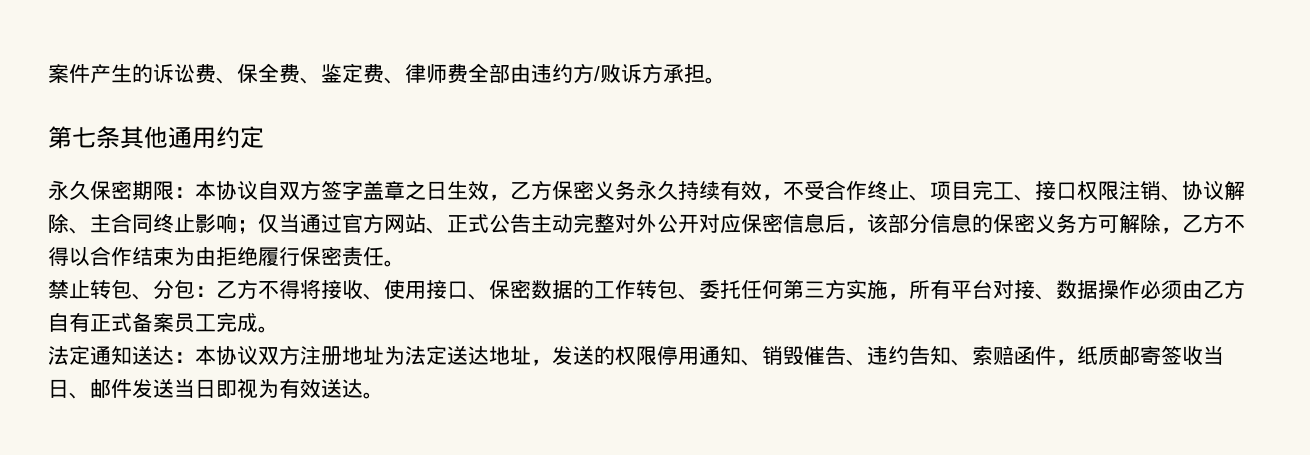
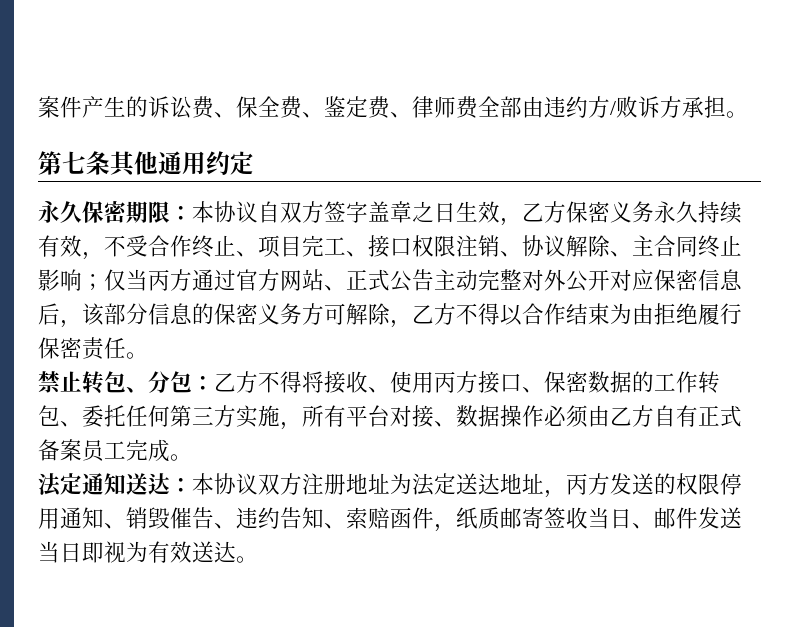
(300, 223) none -> [148,269,192,291] 丙方
(426, 290) none -> [434,371,478,393] 丙方
(552, 362) none -> [566,473,610,495] 丙方

